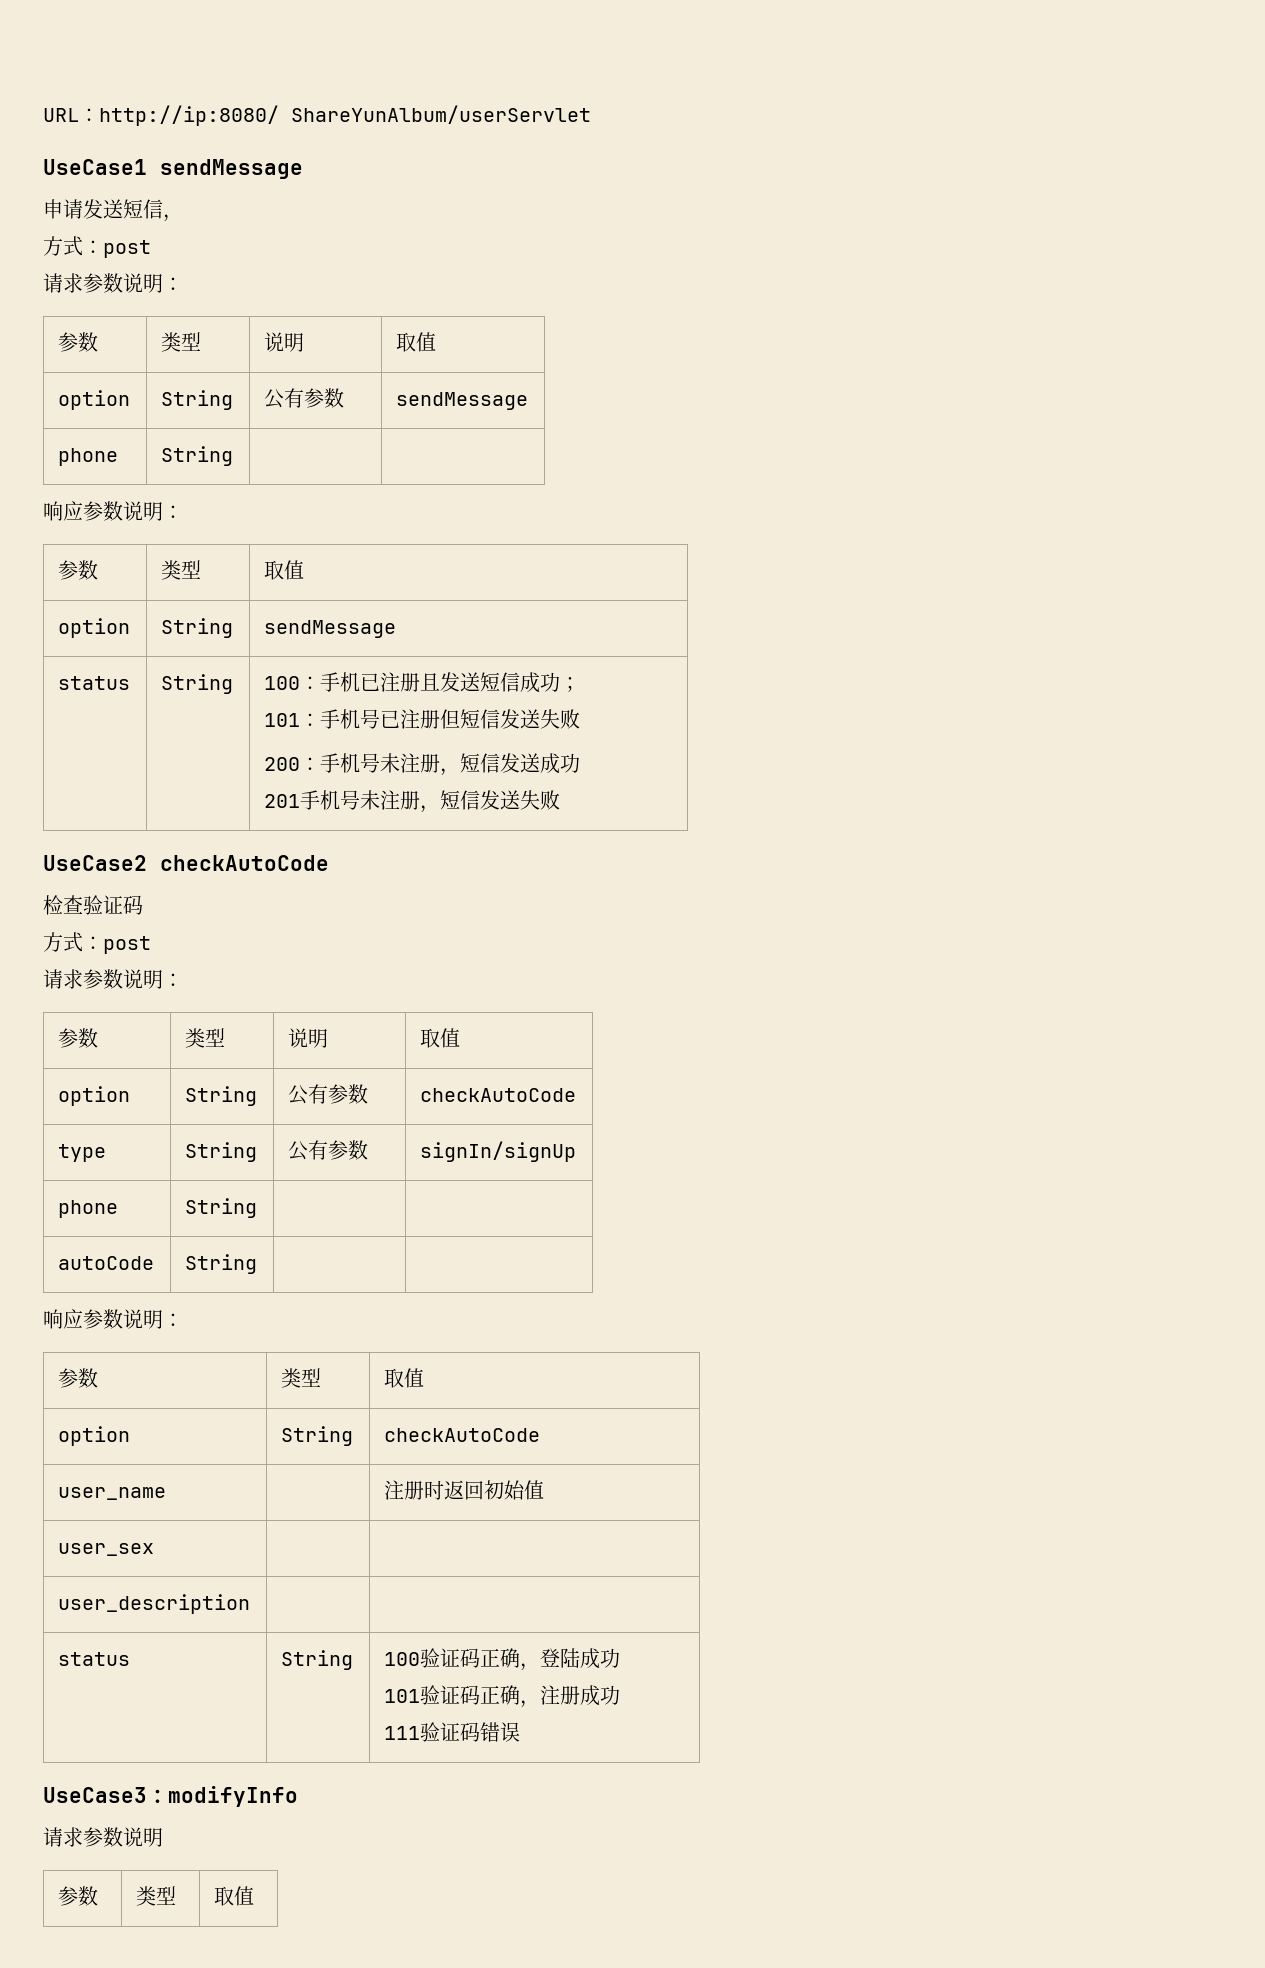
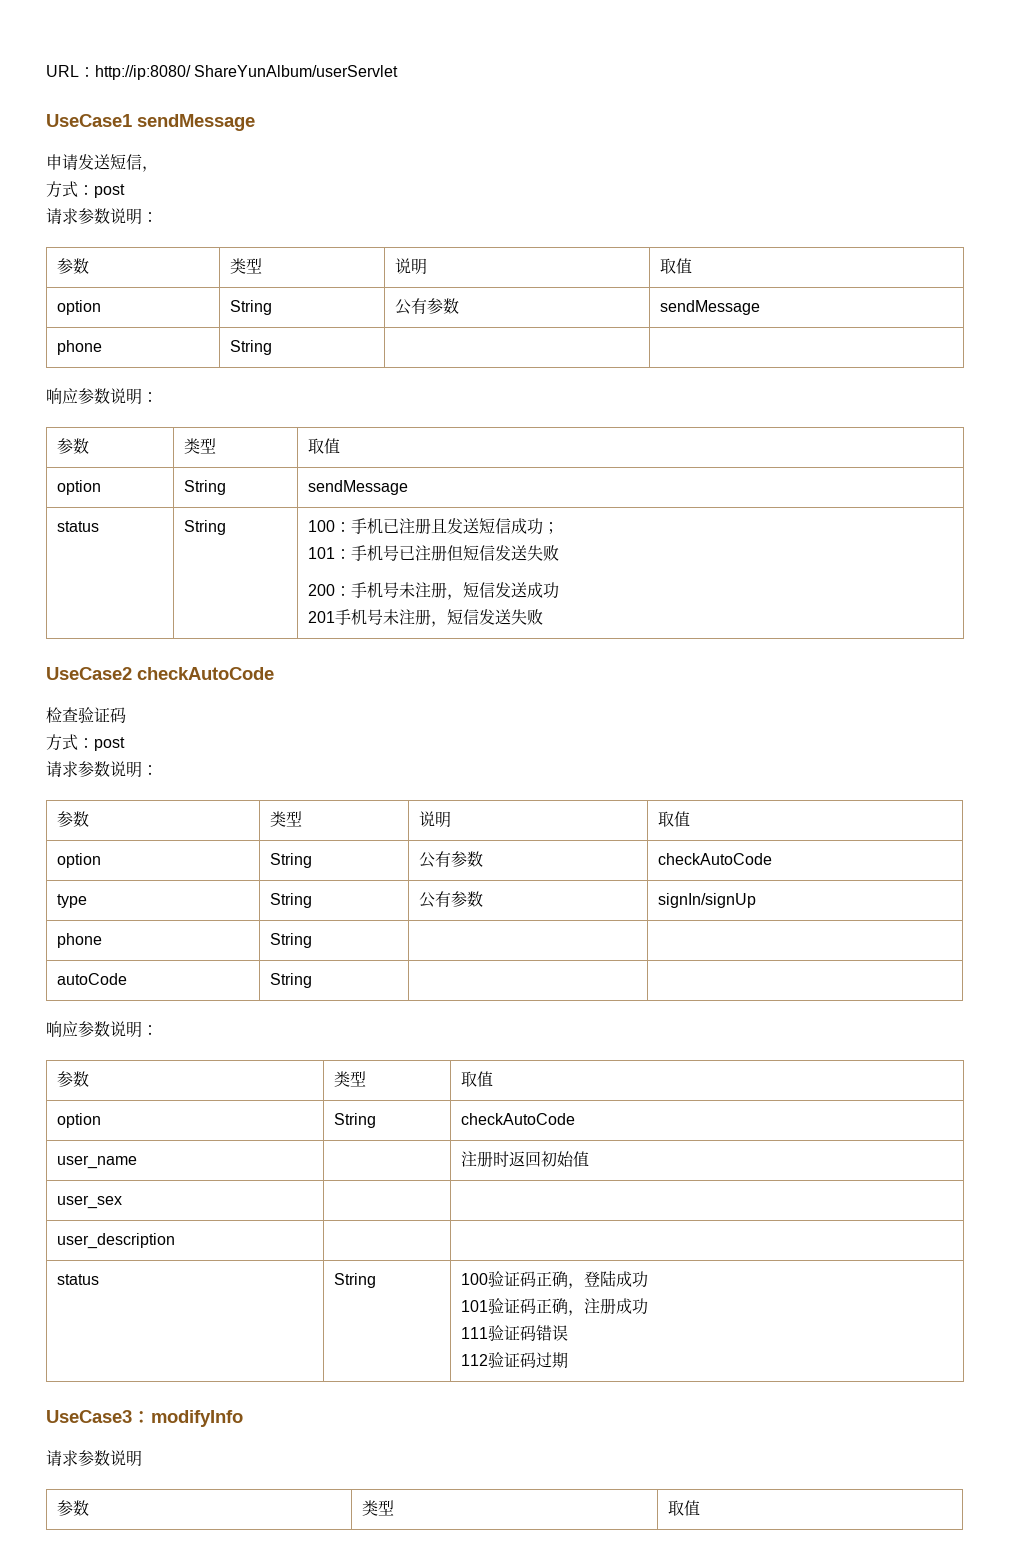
(521, 1732) none -> [460,1352,568,1368] // 112验证码过期

